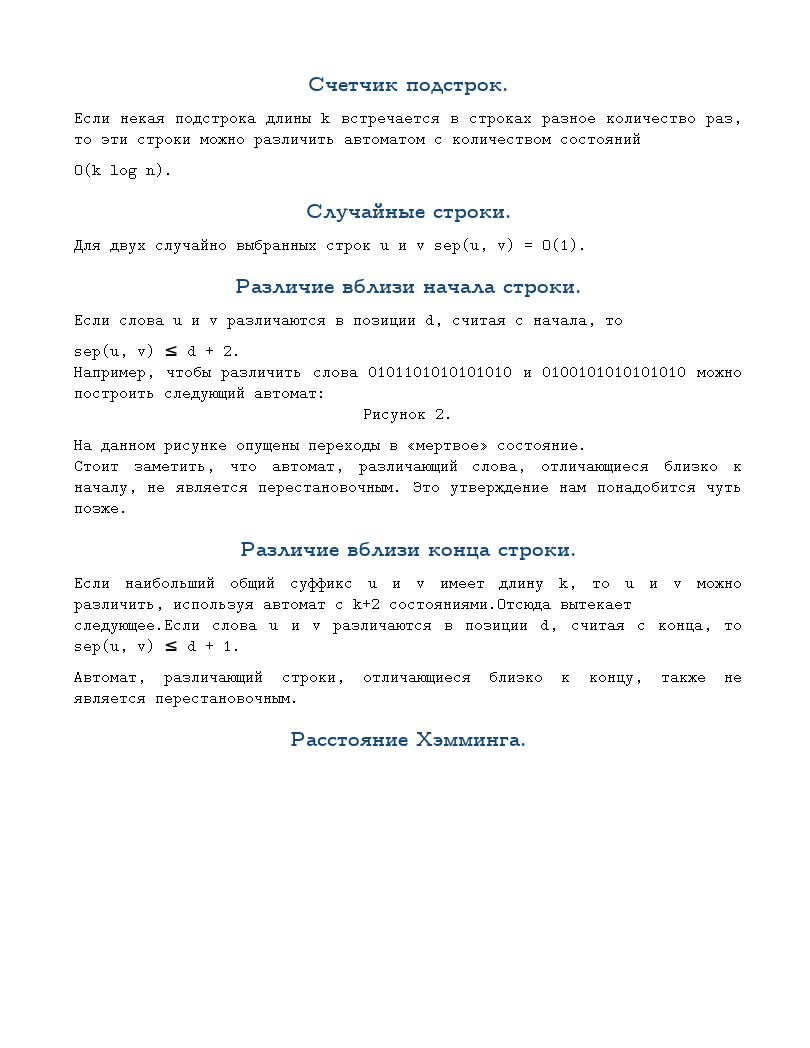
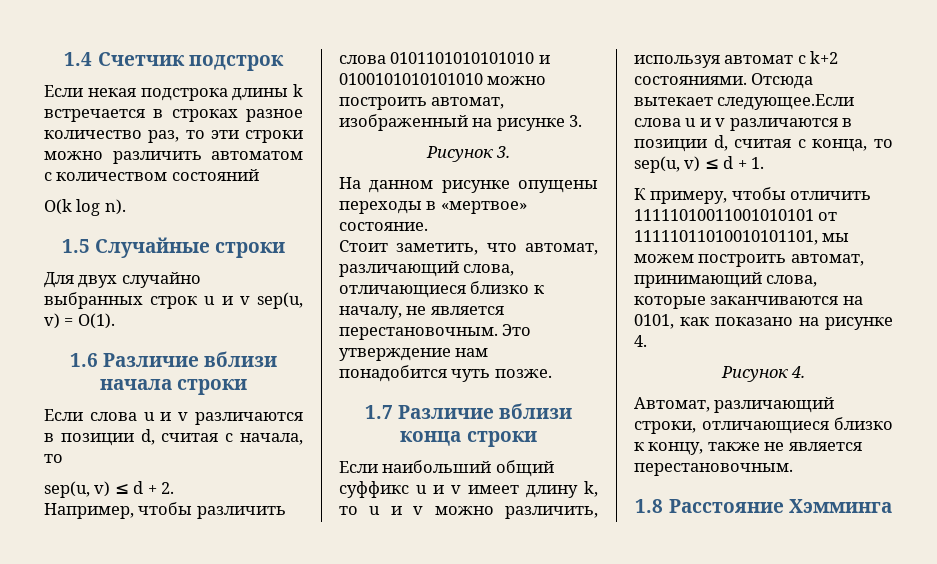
[308,77,508,95] Счетчик подстрок. -> [64,52,284,71] 1.4 Счетчик подстрок
[305,203,511,222] Случайные строки. -> [61,237,286,258] 1.5 Случайные строки
(587, 245) none -> [69,353,98,367] 1.6
[503,284,581,297] строки. -> [177,379,248,395] строки
[164,384,326,402] [363,405,453,423] следующий автомат: // Рисунок 2. -> [431,97,505,109] [339,114,583,131] [425,146,511,162] автомат, изображенный на рисунке 3. // Рисунок 3.
(128, 507) none -> [364,405,393,419] 1.7
[498,547,576,560] строки. -> [466,431,537,447] строки
[389,595,551,612] состояниями.Отсюда -> [634,73,814,89] состояниями. Отсюда
(241, 646) none -> [634,187,872,204] [634,209,838,221] [634,230,850,245] [634,254,864,267] [634,272,818,288] [634,296,863,309] [634,314,893,330] [634,335,647,347] [720,366,806,382] // К примеру, чтобы отличить 11111010011001010101 от 11111011010010101101, мы можем построить автомат, принимающий слова, которые заканчиваются на 0101, как показано на рисунке 4. // Рисунок 4.
[290,732,526,746] Расстояние Хэмминга. -> [635,499,892,513] 1.8 Расстояние Хэмминга

